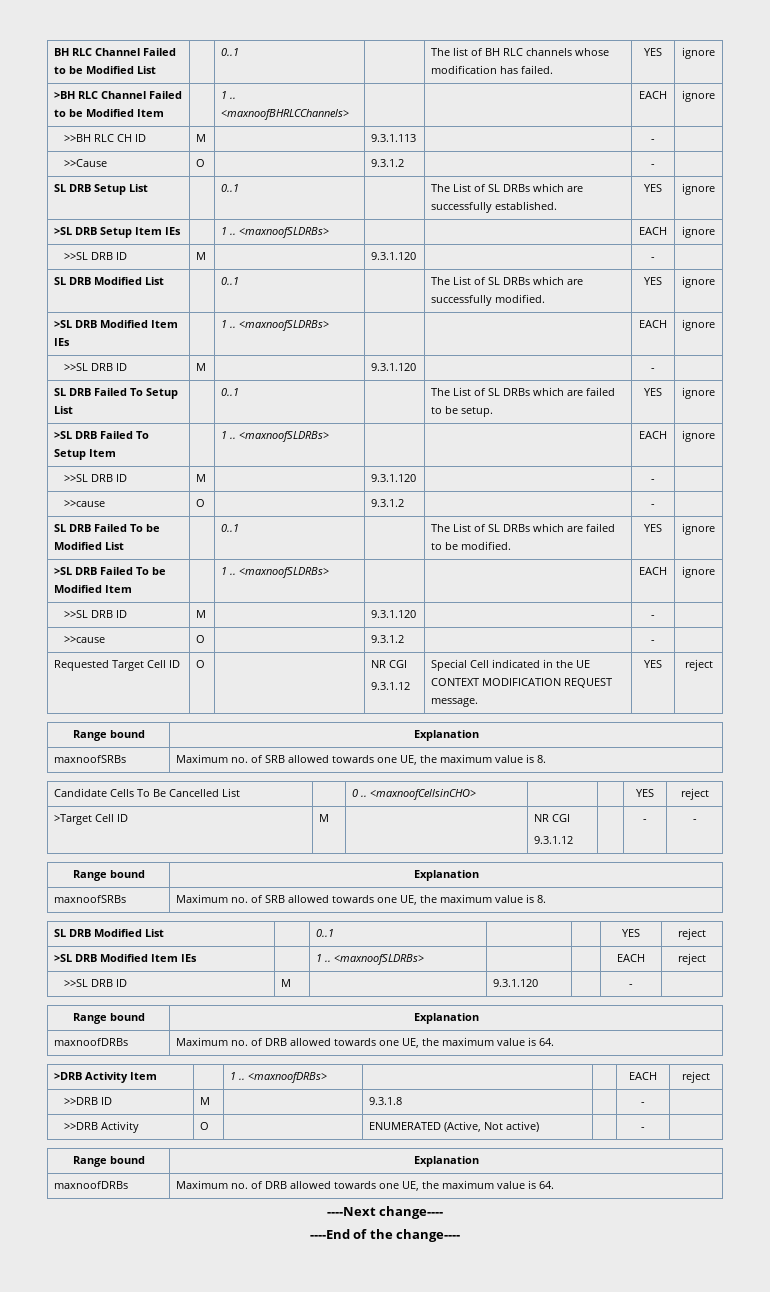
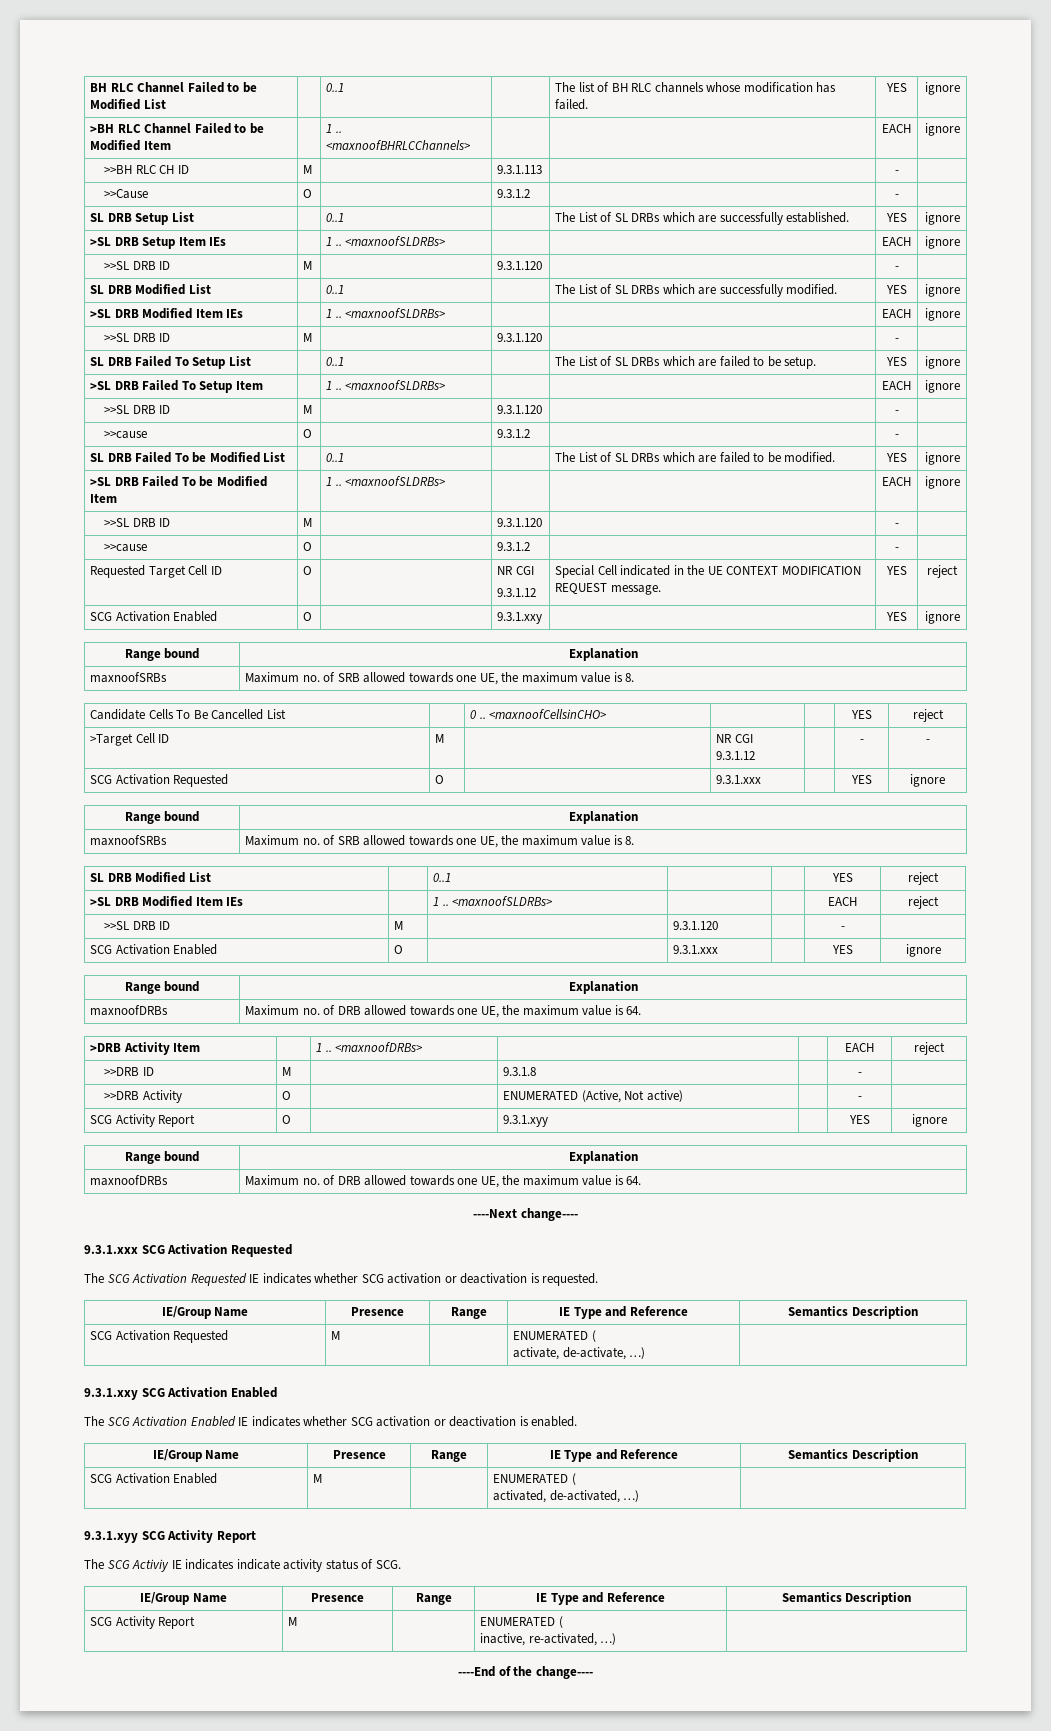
(713, 665) none -> [90,611,218,622] [303,612,313,621] [497,612,543,624] [885,612,907,621] [924,611,960,624] // SCG Activation Enabled | O | | 9.3.1.xxy | | YES | ignore
(697, 820) none -> [90,774,229,787] [435,775,445,784] [716,775,762,784] [850,775,872,784] [910,774,945,787] // SCG Activation Requested | O | | 9.3.1.xxx | | YES | ignore
(633, 985) none -> [90,944,218,955] [394,945,404,954] [673,945,719,954] [831,945,853,954] [905,944,941,957] // SCG Activation Enabled | O | | 9.3.1.xxx | | YES | ignore
(645, 1128) none -> [90,1114,196,1127] [282,1115,292,1124] [503,1115,549,1127] [848,1115,870,1124] [911,1114,947,1127] // SCG Activity Report | O | | 9.3.1.xyy | | YES | ignore
(444, 1212) none -> [84,1244,292,1257] [84,1273,599,1286] [161,1306,249,1319] [351,1307,404,1316] [450,1307,487,1319] [559,1306,688,1319] [788,1306,918,1319] [90,1330,229,1343] [331,1331,341,1340] [513,1330,596,1342] [513,1347,646,1360] [84,1387,277,1400] [84,1416,578,1427] [152,1449,240,1462] [332,1450,386,1459] [431,1450,467,1462] [549,1449,679,1462] [788,1449,918,1462] [90,1473,218,1484] [313,1474,323,1483] [493,1473,576,1485] [493,1490,640,1503] [84,1530,256,1543] [84,1559,401,1572] [140,1592,227,1605] [311,1593,364,1602] [415,1593,452,1605] [536,1592,665,1605] [781,1592,912,1605] [90,1616,196,1629] [288,1617,298,1626] [480,1616,563,1628] [480,1633,617,1646] // 9.3.1.xxx SCG Activation Requested // The SCG Activation Requested IE indicates whether SCG activation or deactivation is requested. // IE/Group Name | Presence | Range | IE Type and Reference | Semantics Description // SCG Activation Requested | M | | ENUMERATED ( // activate, de-activate, …) | // 9.3.1.xxy SCG Activation Enabled // The SCG Activation Enabled IE indicates whether SCG activation or deactivation is enabled. // IE/Group Name | Presence | Range | IE Type and Reference | Semantics Description // SCG Activation Enabled | M | | ENUMERATED ( // activated, de-activated, …) | // 9.3.1.xyy SCG Activity Report // The SCG Activiy IE indicates indicate activity status of SCG. // IE/Group Name | Presence | Range | IE Type and Reference | Semantics Description // SCG Activity Report | M | | ENUMERATED ( // inactive, re-activated, …) |

